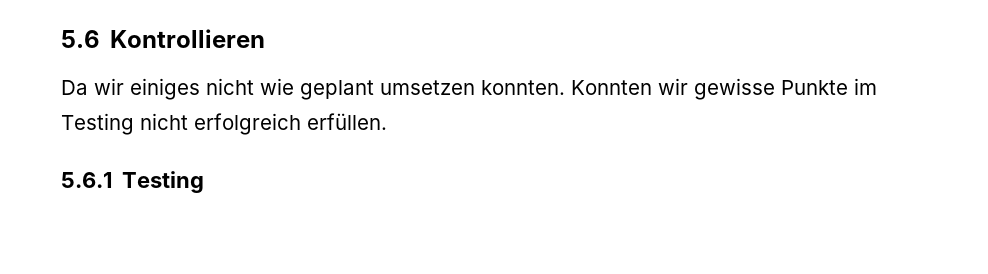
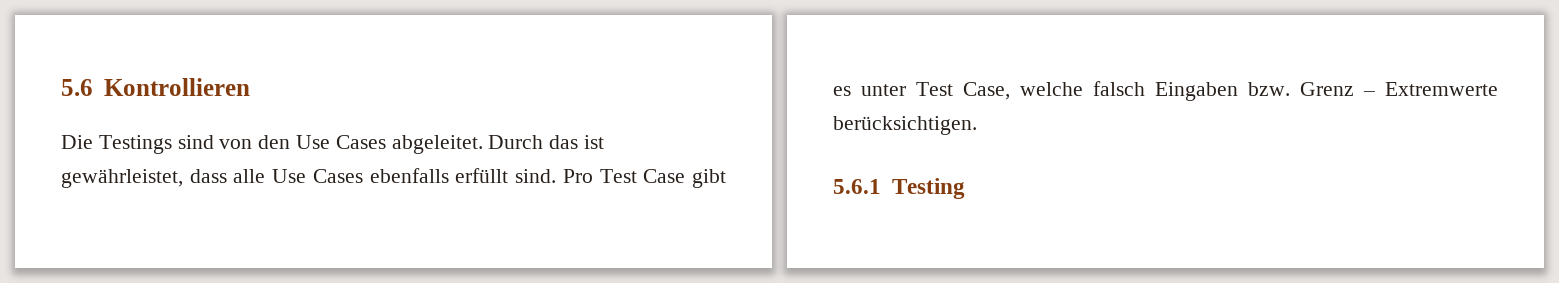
[61,78,877,100] [61,113,387,135] Da wir einiges nicht wie geplant umsetzen konnten. Konnten wir gewisse Punkte im Testing nicht erfolgreich erfüllen. -> [61,135,605,154] [61,168,727,188] [833,81,1498,101] [833,116,977,135] Die Testings sind von den Use Cases abgeleitet. Durch das ist gewährleistet, dass alle Use Cases ebenfalls erfüllt sind. Pro Test Case gibt es unter Test Case, welche falsch Eingaben bzw. Grenz – Extremwerte berücksichtigen.

